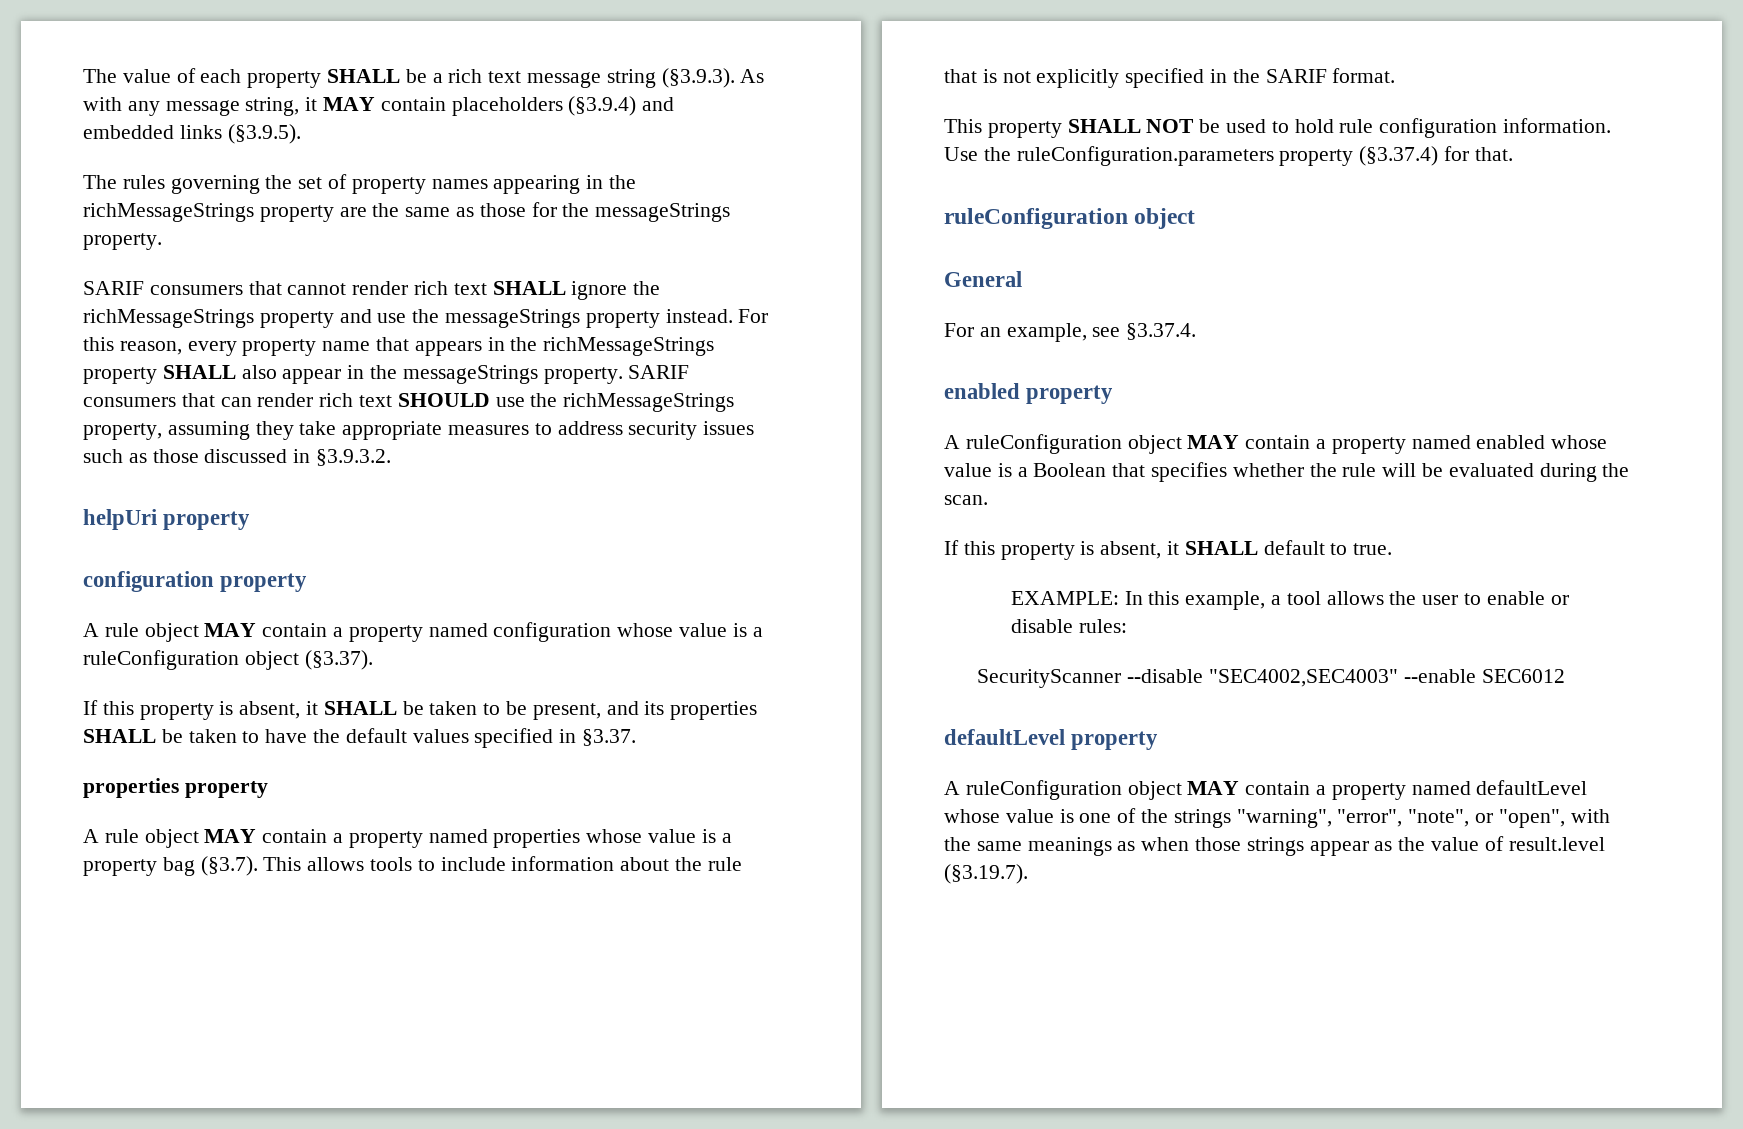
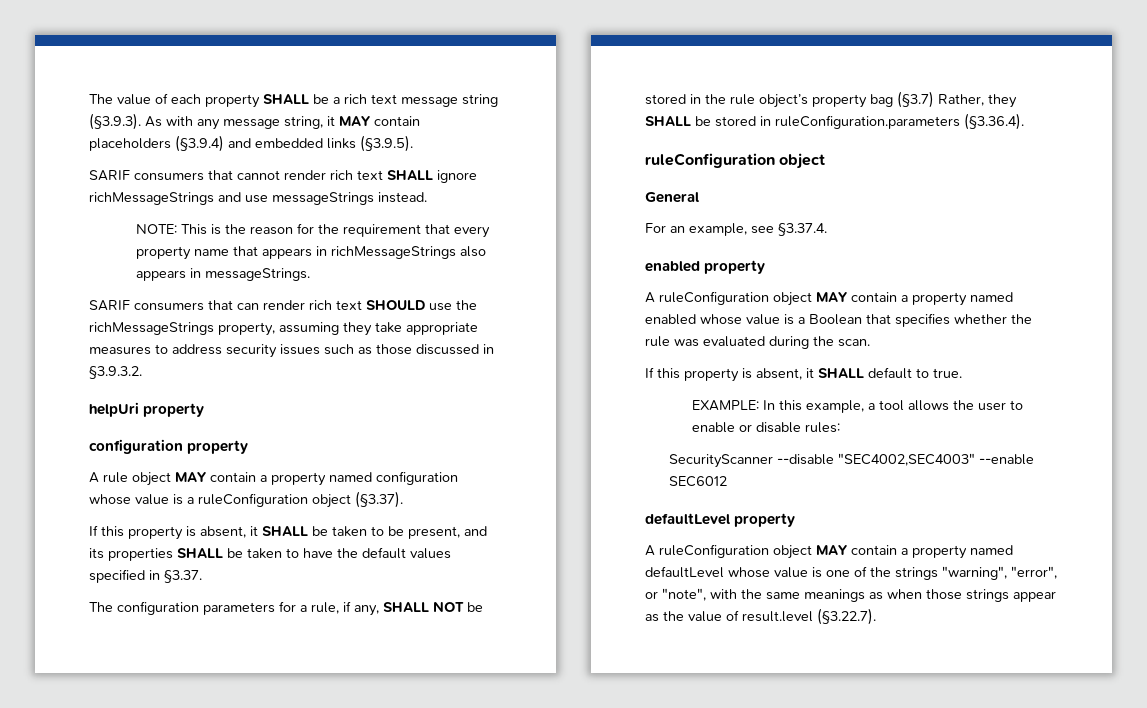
[83,174,637,194] [83,202,731,222] [83,233,162,250] // The rules governing the set of property names appearing in the richMessageStrings property are the same as those for the messageStrings property. -> (413, 143) none
[633,281,661,295] [83,309,769,328] [83,337,182,355] the richMessageStrings property and use the messageStrings property instead. For this reason, -> [89,192,427,205] [136,223,451,237] richMessageStrings and use messageStrings instead. // NOTE: This is the reason for the requirement that
[510,337,715,356] [83,365,623,384] the richMessageStrings property SHALL also appear in the messageStrings property. -> [331,246,487,259] [136,268,311,281] richMessageStrings also appears in messageStrings. //
[83,778,268,798] [83,829,732,848] [83,856,742,876] [944,68,1396,88] [944,118,1612,138] [944,146,1513,166] properties property // A rule object MAY contain a property named properties whose value is a property bag (§3.7). This allows tools to include information about the rule that is not explicitly specified in the SARIF format. // This property SHALL NOT be used to hold rule configuration information. Use the ruleConfiguration.parameters property (§3.37.4) for that. -> [89,601,483,616] [645,91,1017,108] [645,113,1024,130] The configuration parameters for a rule, if any, SHALL NOT be stored in the rule object’s property bag (§3.7) Rather, they SHALL be stored in ruleConfiguration.parameters (§3.36.4).
[1382,463,1444,477] will be -> [674,339,699,347] was
[1408,809,1565,828] "note", or "open", -> [645,588,706,601] or "note",
[944,864,1028,884] (§3.19.7). -> [817,608,876,625] (§3.22.7).

